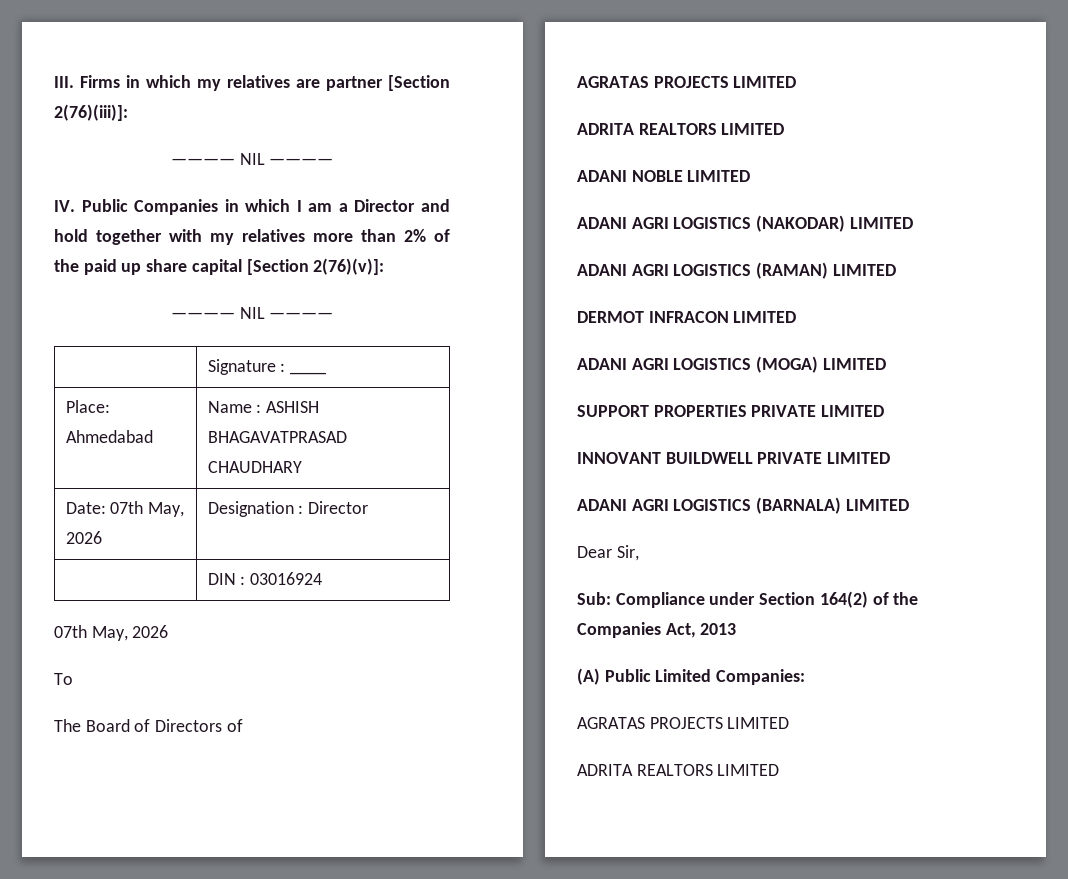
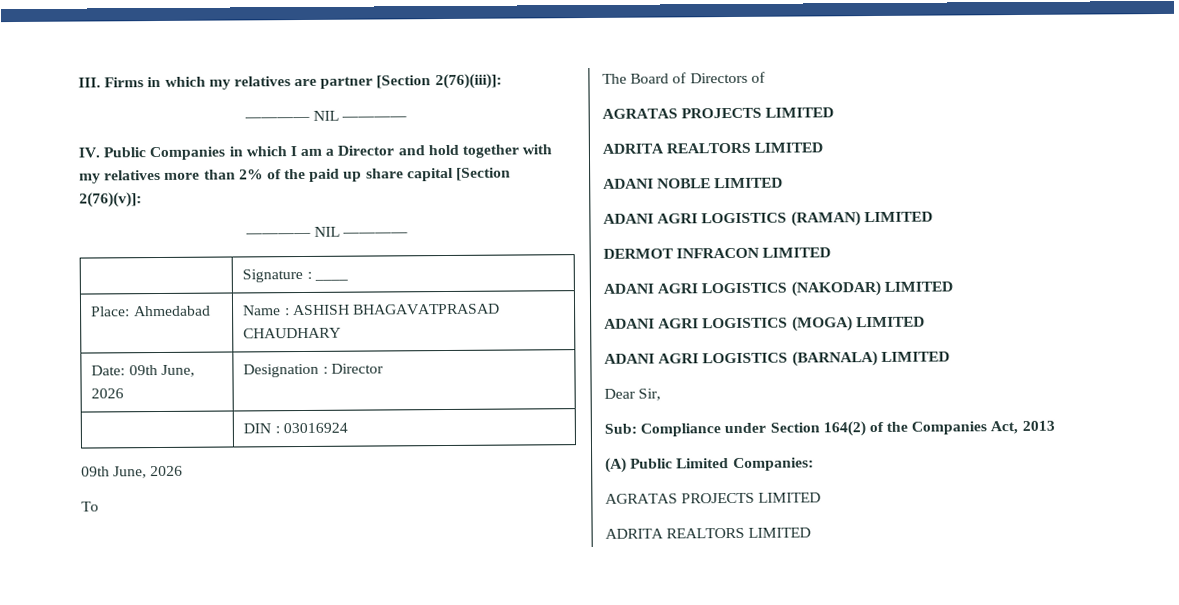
[110,501,185,517] 07th May, -> [128,364,195,377] 09th June,
[54,625,128,641] 07th May, -> [81,466,148,479] 09th June,
[577,215,913,232] // ADANI AGRI LOGISTICS (NAKODAR) LIMITED -> (784, 183) none
[756,356,886,373] [577,405,885,417] [577,452,823,464] (MOGA) LIMITED // SUPPORT PROPERTIES PRIVATE LIMITED // INNOVANT BUILDWELL PRIVATE -> [790,280,953,297] [604,316,853,332] (NAKODAR) LIMITED // ADANI AGRI LOGISTICS (MOGA)

